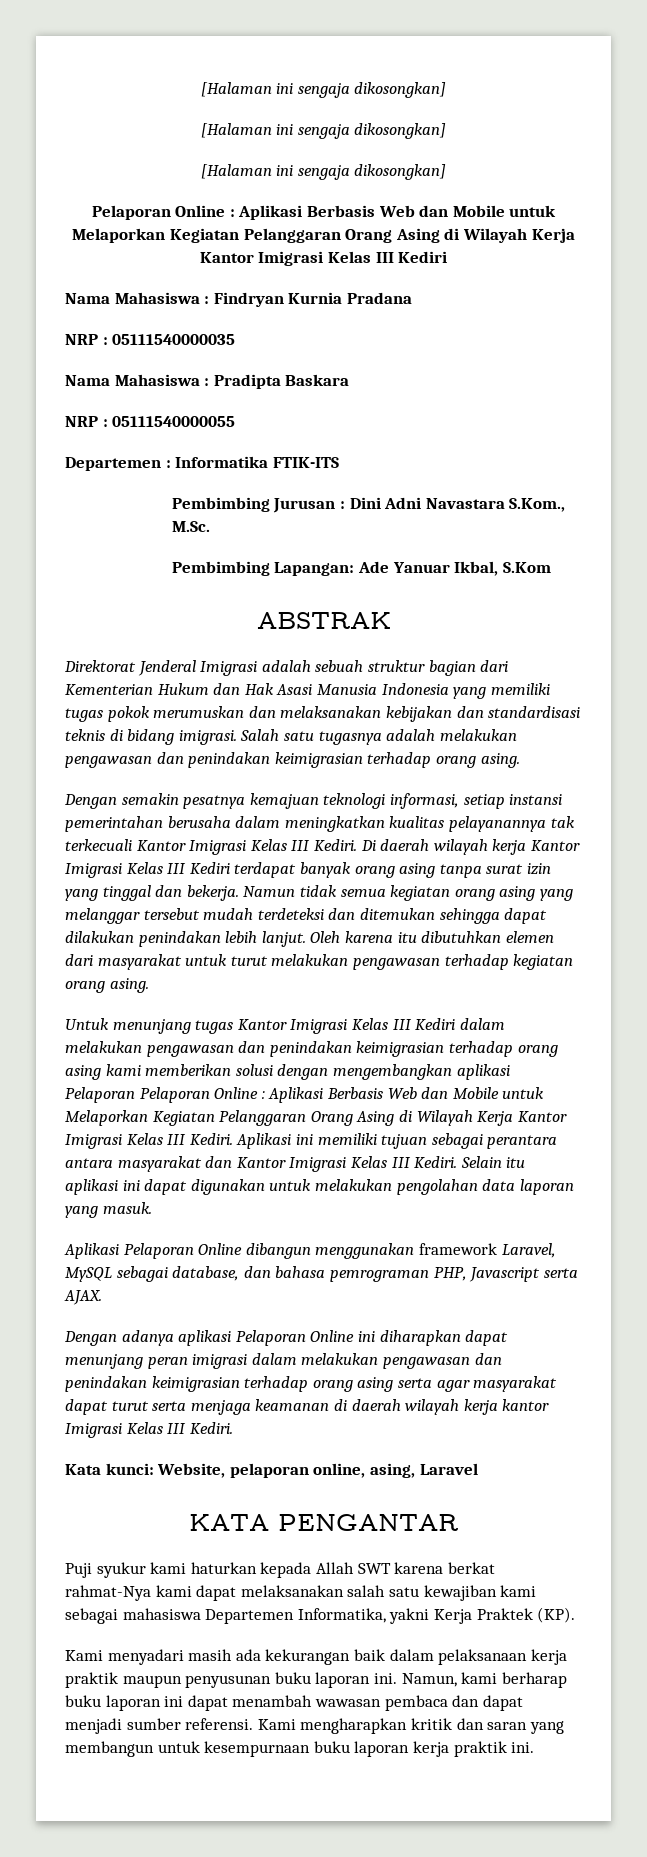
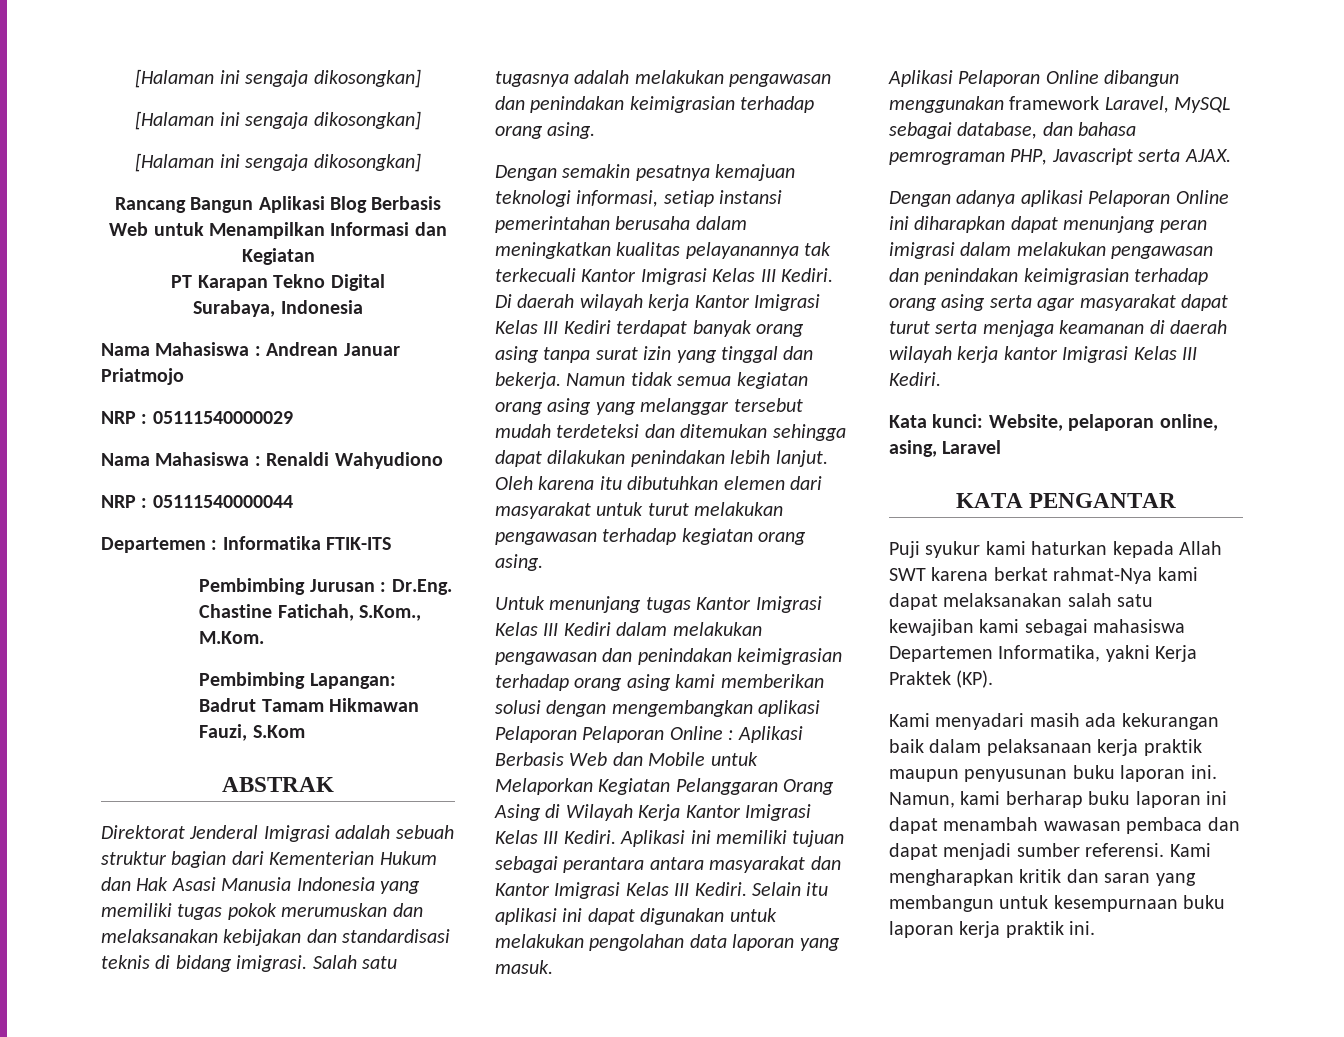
[91,205,557,220] [72,228,575,243] [199,251,448,266] [65,292,412,307] [65,334,236,345] [65,374,350,389] [65,416,236,427] Pelaporan Online : Aplikasi Berbasis Web dan Mobile untuk Melaporkan Kegiatan Pelanggaran Orang Asing di Wilayah Kerja Kantor Imigrasi Kelas III Kediri // Nama Mahasiswa : Findryan Kurnia Pradana // NRP : 05111540000035 // Nama Mahasiswa : Pradipta Baskara // NRP : 05111540000055 -> [114,196,442,213] [109,222,447,239] [241,248,315,265] [171,274,385,291] [193,300,363,317] [101,342,400,356] [101,368,184,385] [101,411,293,424] [101,452,443,469] [101,495,293,508] Rancang Bangun Aplikasi Blog Berbasis Web untuk Menampilkan Informasi dan Kegiatan // PT Karapan Tekno Digital // Surabaya, Indonesia // Nama Mahasiswa : Andrean Januar Priatmojo // NRP : 05111540000029 // Nama Mahasiswa : Renaldi Wahyudiono // NRP : 05111540000044
[349,497,566,512] [171,521,210,532] [171,561,499,576] Dini Adni Navastara S.Kom., M.Sc. // Pembimbing Lapangan: Ade Yanuar Ikbal, -> [391,579,452,595] [199,604,422,621] [199,631,265,644] [199,672,396,689] [199,698,420,712] [199,724,248,741] Dr.Eng. Chastine Fatichah, S.Kom., M.Kom. // Pembimbing Lapangan: Badrut Tamam Hikmawan Fauzi,

